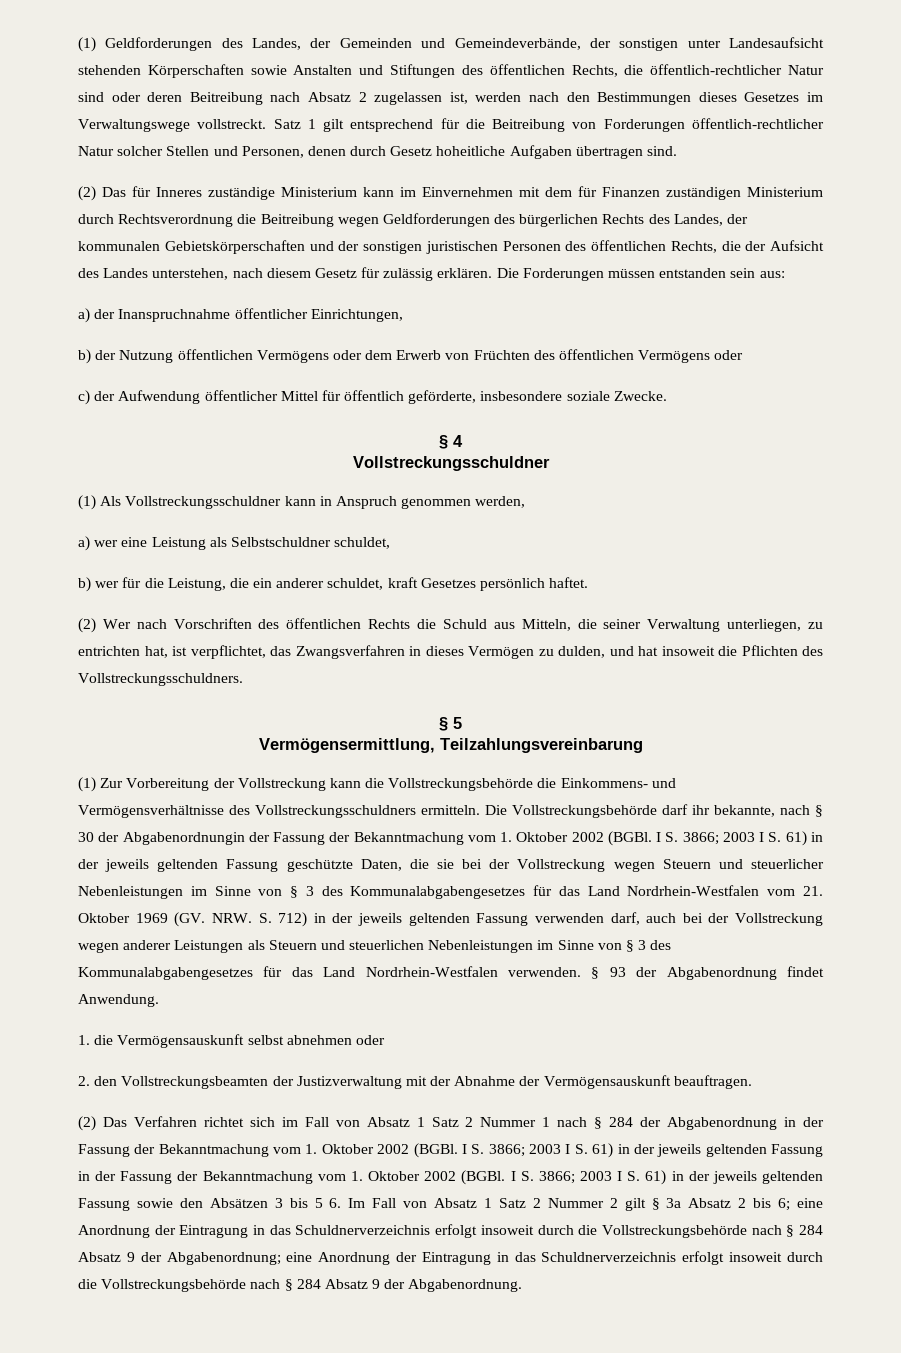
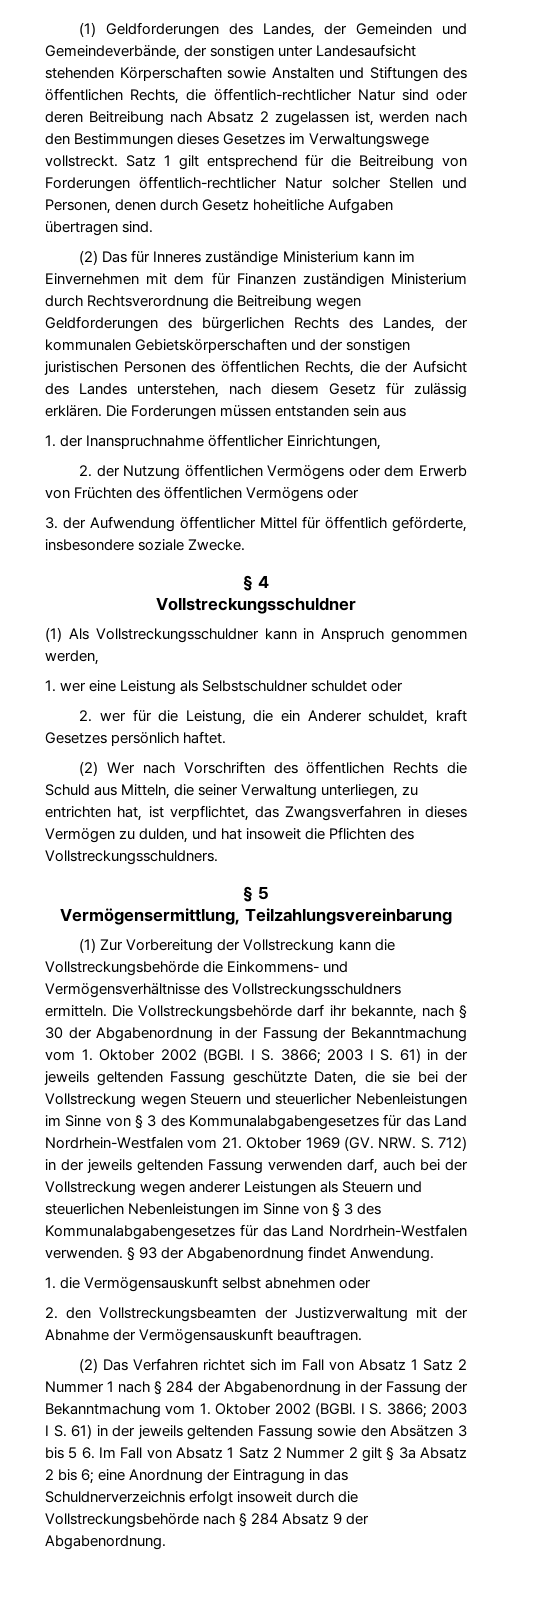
[759,271,785,278] [78,308,90,323] aus: // a) -> [383,407,407,417] [45,435,56,447] aus // 1.
[78,349,91,364] b) -> [79,465,93,477] 2.
[78,390,90,405] c) -> [45,517,58,529] 3.
[78,536,90,551] a) -> [45,680,56,692] 1.
[334,537,391,549] [78,577,91,592] schuldet, // b) -> [311,680,404,692] [79,710,93,722] schuldet oder // 2.
[276,578,325,588] anderer -> [307,710,362,722] Anderer
[122,832,245,845] Abgabenordnungin -> [96,1027,230,1042] Abgabenordnung in
[78,1170,823,1185] [78,1198,130,1211] in der Fassung der Bekanntmachung vom 1. Oktober 2002 (BGBl. I S. 3866; 2003 I S. 61) in der jeweils geltenden Fassung -> (313, 1432) none
[166,1251,823,1265] [78,1279,406,1292] Abgabenordnung; eine Anordnung der Eintragung in das Schuldnerverzeichnis erfolgt insoweit durch die Vollstreckungsbehörde nach § 284 Absatz 9 der -> (370, 1519) none

